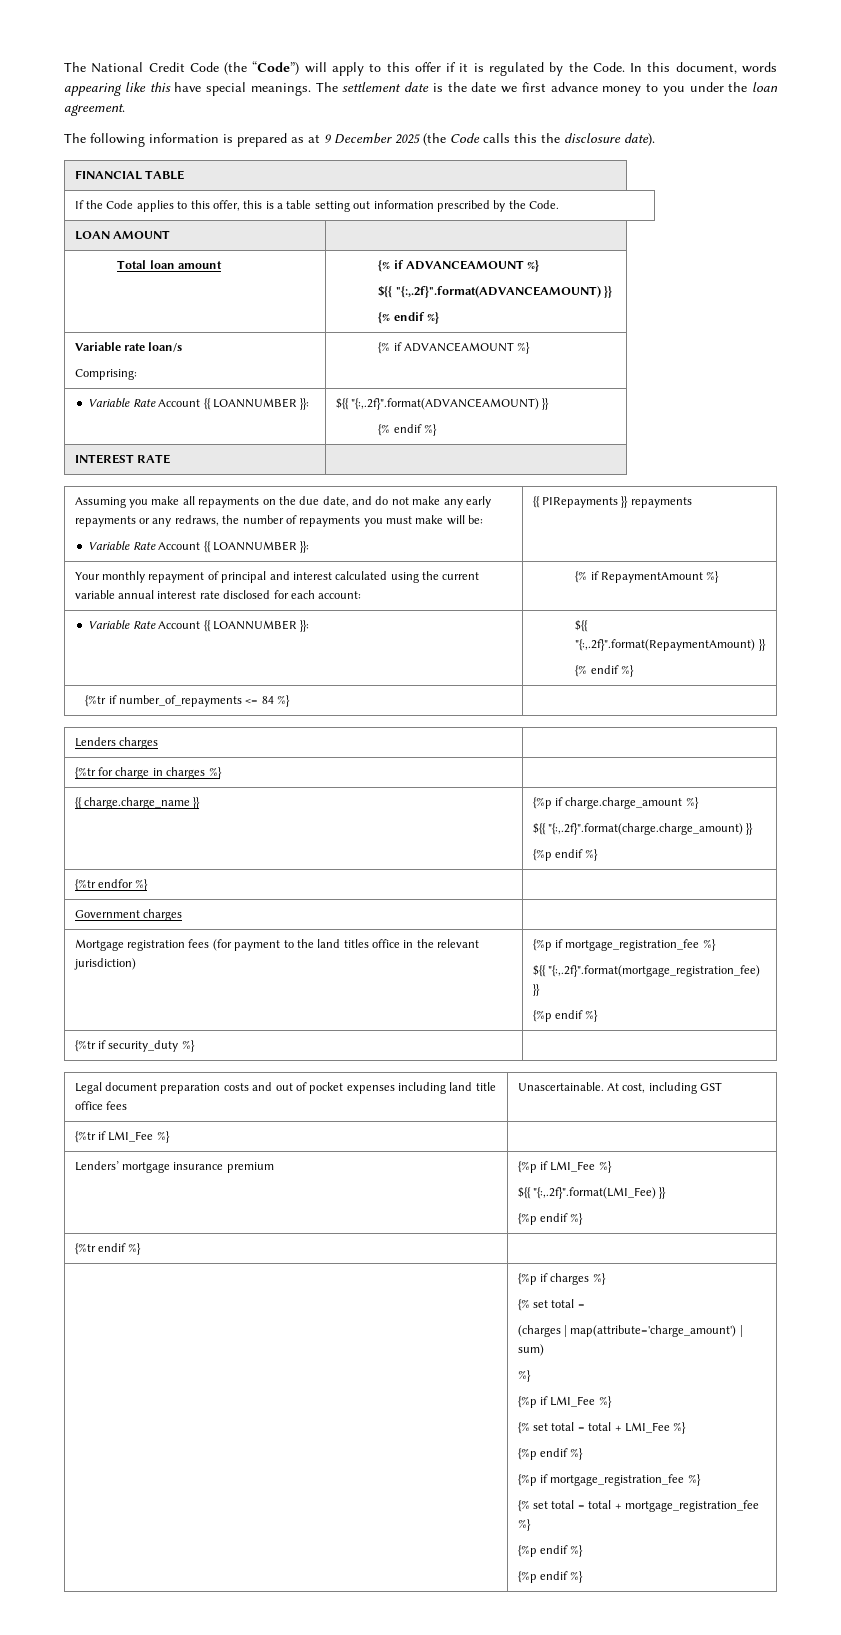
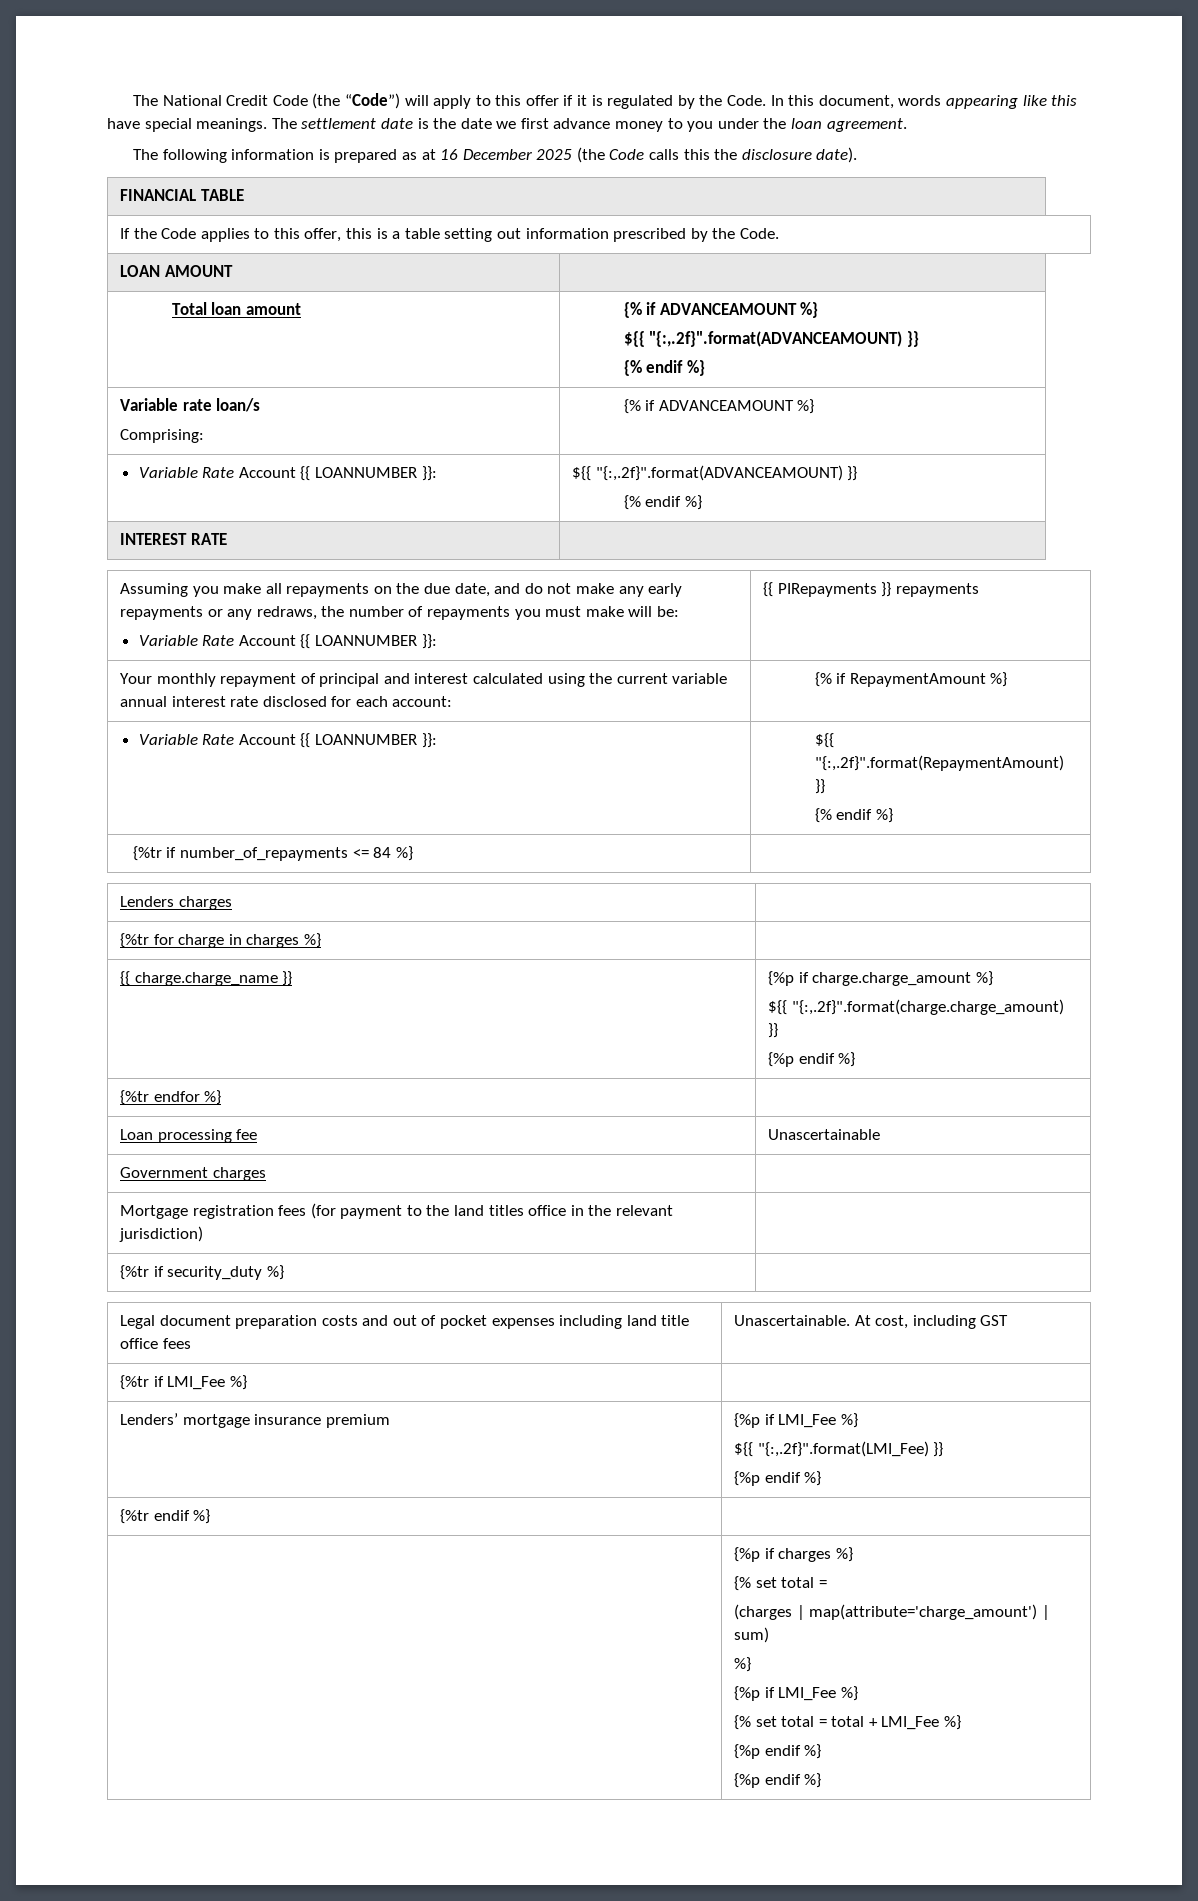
[324,134,331,143] 9 -> [440,149,459,160] 16
(149, 885) none -> [119,1129,258,1143] [767,1129,880,1140] // Loan processing fee | Unascertainable
[532,939,716,951] [532,965,760,977] [532,984,540,996] [532,1010,599,1022] {%p if mortgage_registration_fee %} // ${{ "{:,.2f}".format(mortgage_registration_fee) }} // {%p endif %} -> (203, 1234) none
[517,1474,701,1486] [517,1500,759,1512] [517,1519,531,1531] [517,1545,584,1557] [517,1571,584,1583] // {%p if mortgage_registration_fee %} // {% set total = total + mortgage_registration_fee %} // {%p endif %} // {%p endif %} -> [733,1773,822,1788] // {%p endif %}

